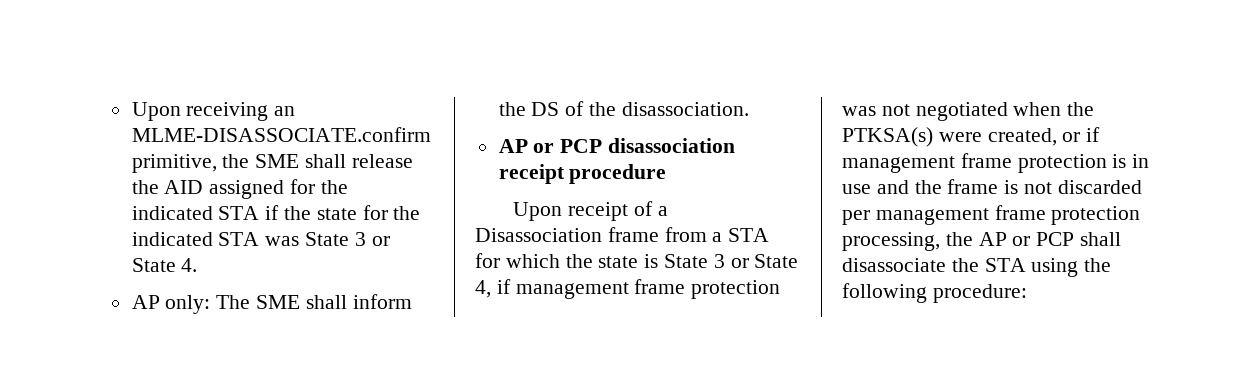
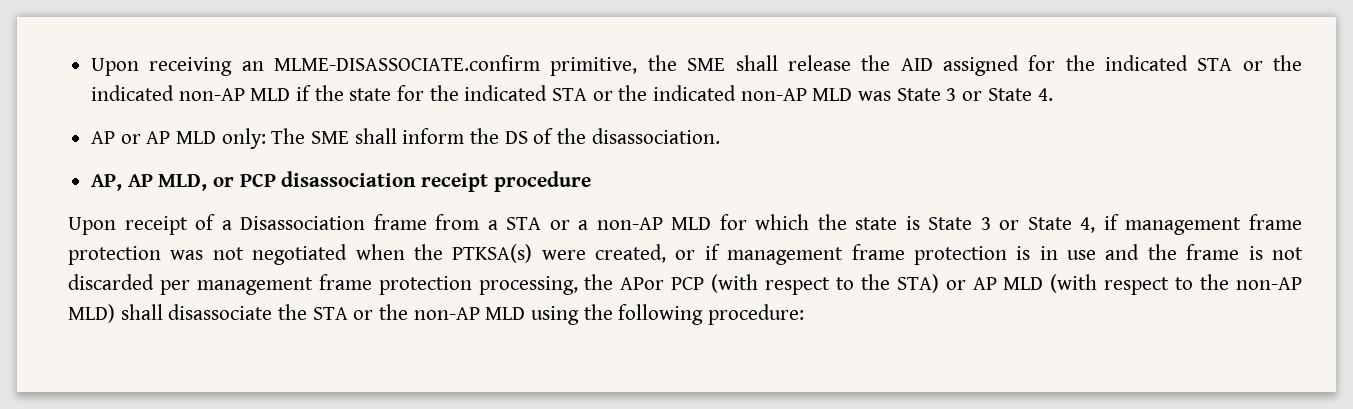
(260, 213) none -> [1242,55,1302,71] [91,85,291,101] or the indicated non-AP MLD
(260, 239) none -> [592,85,853,101] or the indicated non-AP MLD
(160, 302) none -> [120,131,217,144] or AP MLD
[498,139,528,153] AP -> [91,174,208,191] AP, AP MLD,
(770, 235) none -> [549,217,712,230] or a non-AP MLD
[978,232,1122,246] [842,258,1026,272] AP or PCP shall disassociate the STA -> [620,274,1303,295] [68,304,526,323] APor PCP (with respect to the STA) or AP MLD (with respect to the non-AP MLD) shall disassociate the STA or the non-AP MLD

